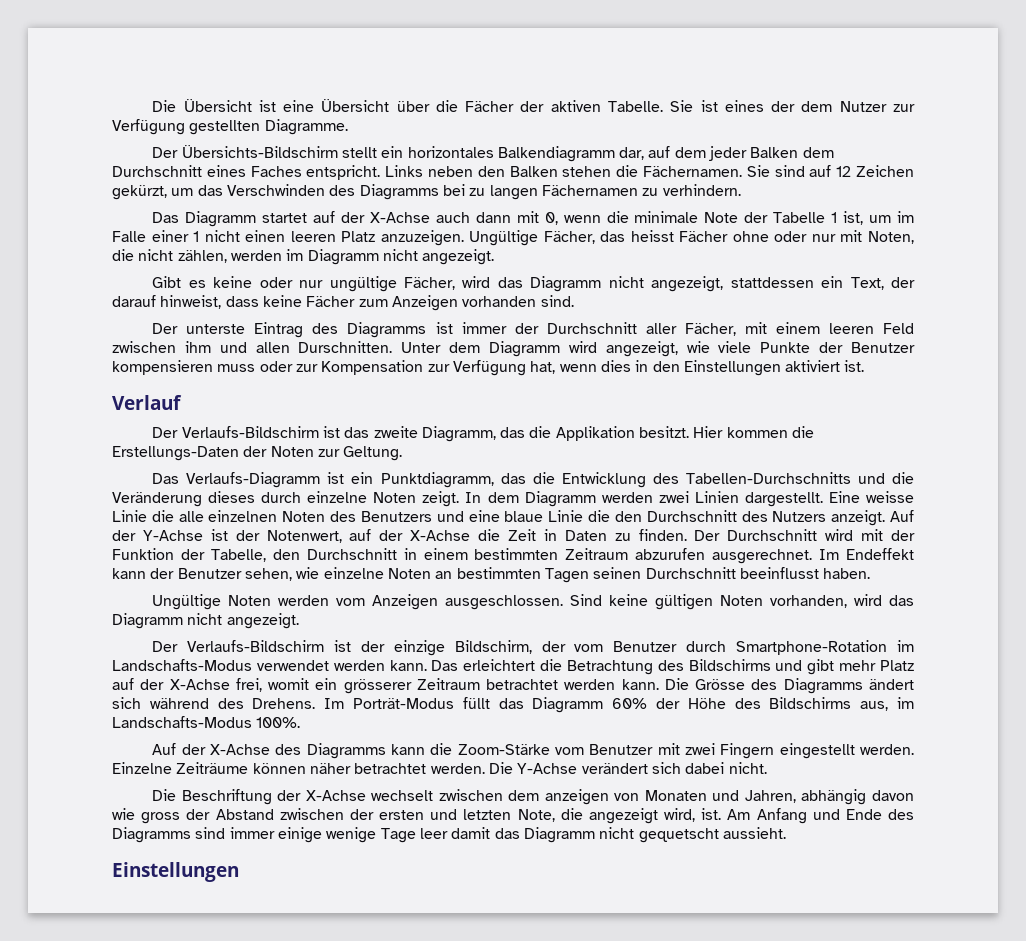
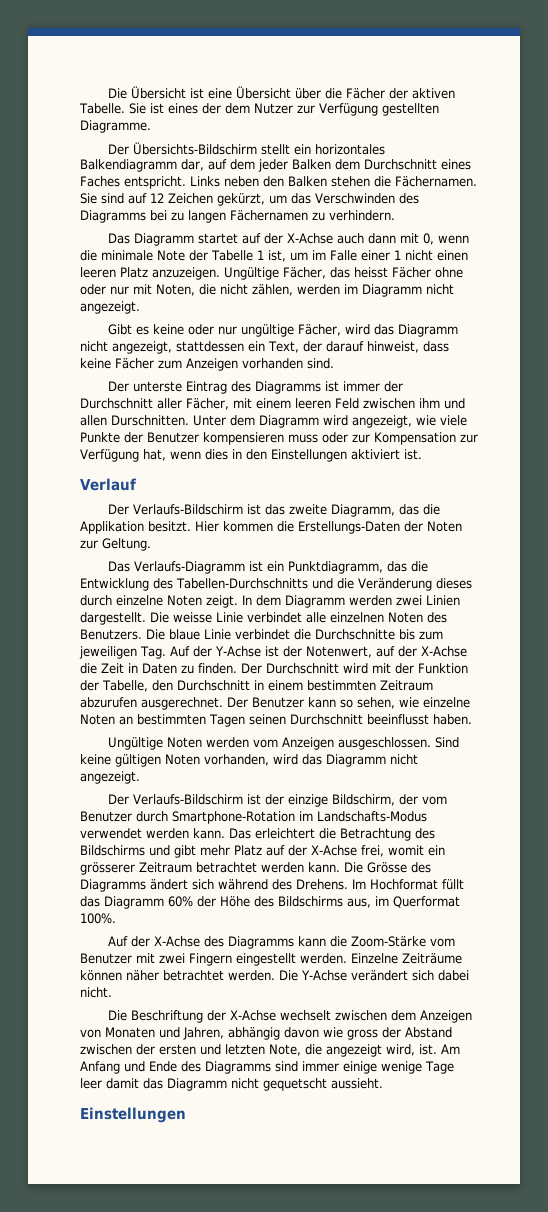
[828,491,860,503] Eine -> [150,612,169,623] Die
[151,510,174,522] die -> [247,612,302,623] verbindet
[360,510,886,526] Benutzers und eine blaue Linie die den Durchschnitt des Nutzers anzeigt. -> [80,629,443,640] [79,646,166,659] Benutzers. Die blaue Linie verbindet die Durchschnitte bis zum jeweiligen Tag.
[819,548,914,560] [112,568,242,579] Im Endeffekt kann der Benutzer -> [227,697,353,708] Der Benutzer kann so
[353,698,455,709] Porträt-Modus -> [370,879,438,890] Hochformat
[112,716,252,728] Landschafts-Modus -> [393,896,460,908] Querformat
[544,789,609,805] anzeigen -> [420,1010,473,1023] Anzeigen

